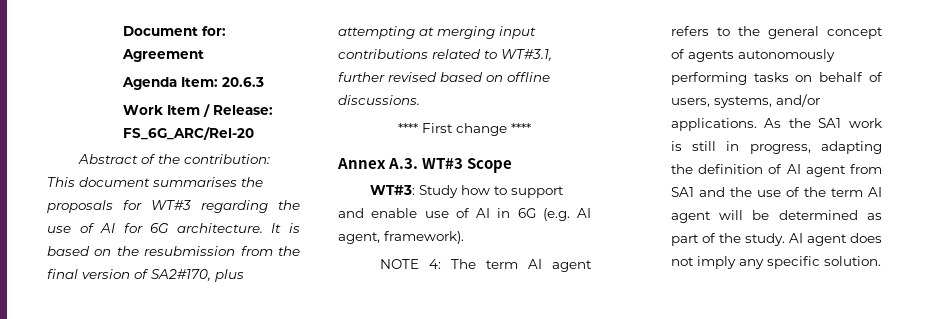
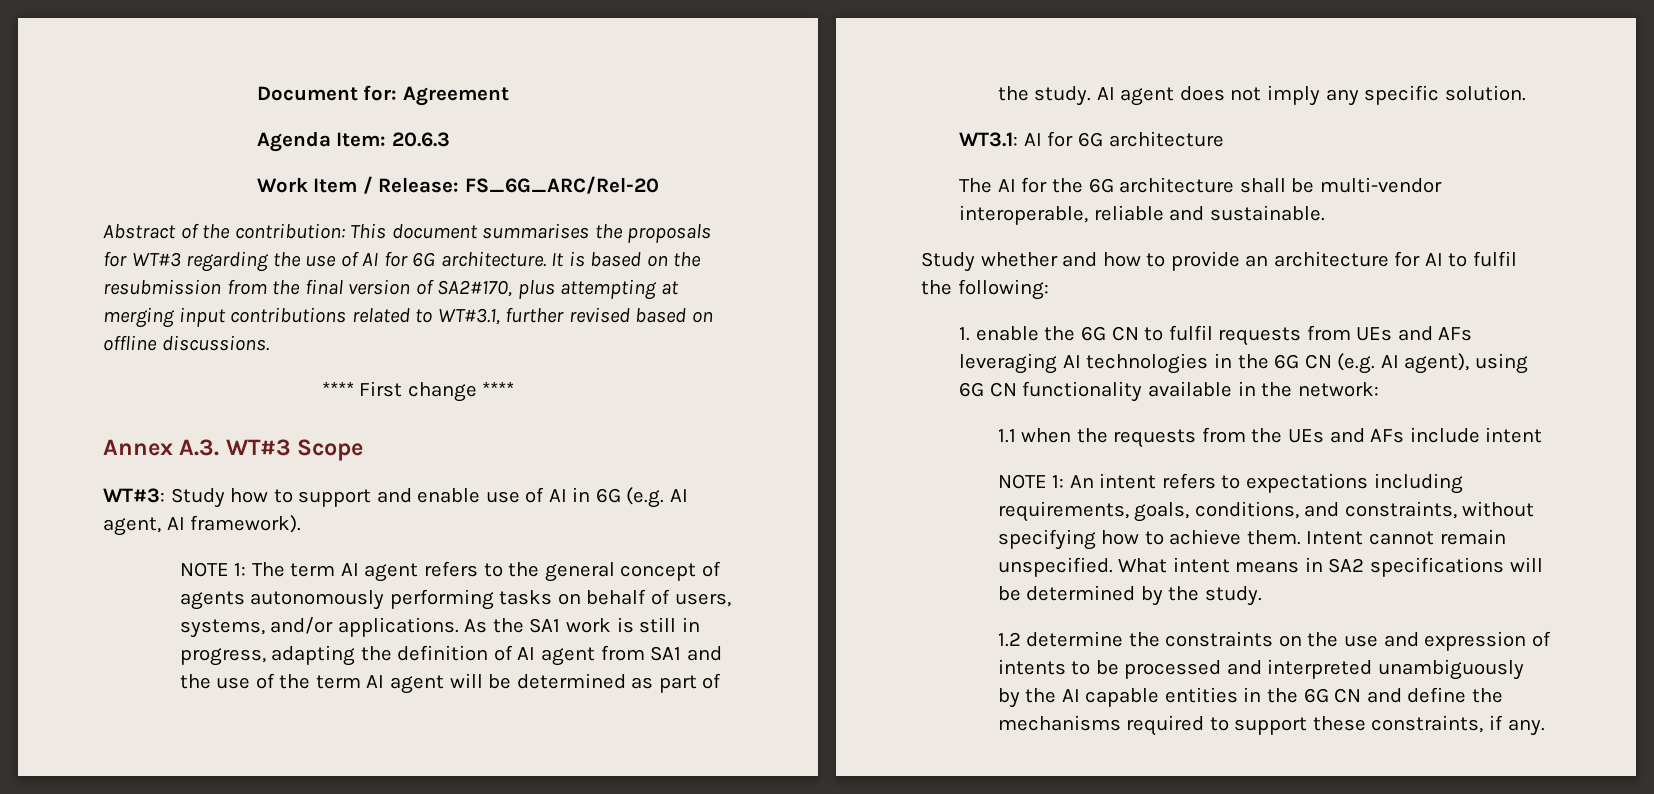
(380, 238) none -> [166,517,185,530] AI
[428,259,441,269] 4: -> [234,563,247,576] 1:
(881, 261) none -> [959,131,1224,147] [959,177,1442,193] [959,205,1325,225] [921,251,1517,272] [921,279,1049,300] [959,325,1473,346] [959,353,1528,374] [959,381,1379,402] [997,427,1543,448] [997,473,1463,494] [997,501,1535,522] [997,529,1506,550] [997,557,1543,577] [997,585,1262,606] [997,631,1551,651] [997,659,1524,680] [997,687,1503,708] [997,715,1545,736] // WT3.1: AI for 6G architecture // The AI for the 6G architecture shall be multi-vendor interoperable, reliable and sustainable. // Study whether and how to provide an architecture for AI to fulfil the following: // 1. enable the 6G CN to fulfil requests from UEs and AFs leveraging AI technologies in the 6G CN (e.g. AI agent), using 6G CN functionality available in the network: // 1.1 when the requests from the UEs and AFs include intent // NOTE 1: An intent refers to expectations including requirements, goals, conditions, and constraints, without specifying how to achieve them. Intent cannot remain unspecified. What intent means in SA2 specifications will be determined by the study. // 1.2 determine the constraints on the use and expression of intents to be processed and interpreted unambiguously by the AI capable entities in the 6G CN and define the mechanisms required to support these constraints, if any.

